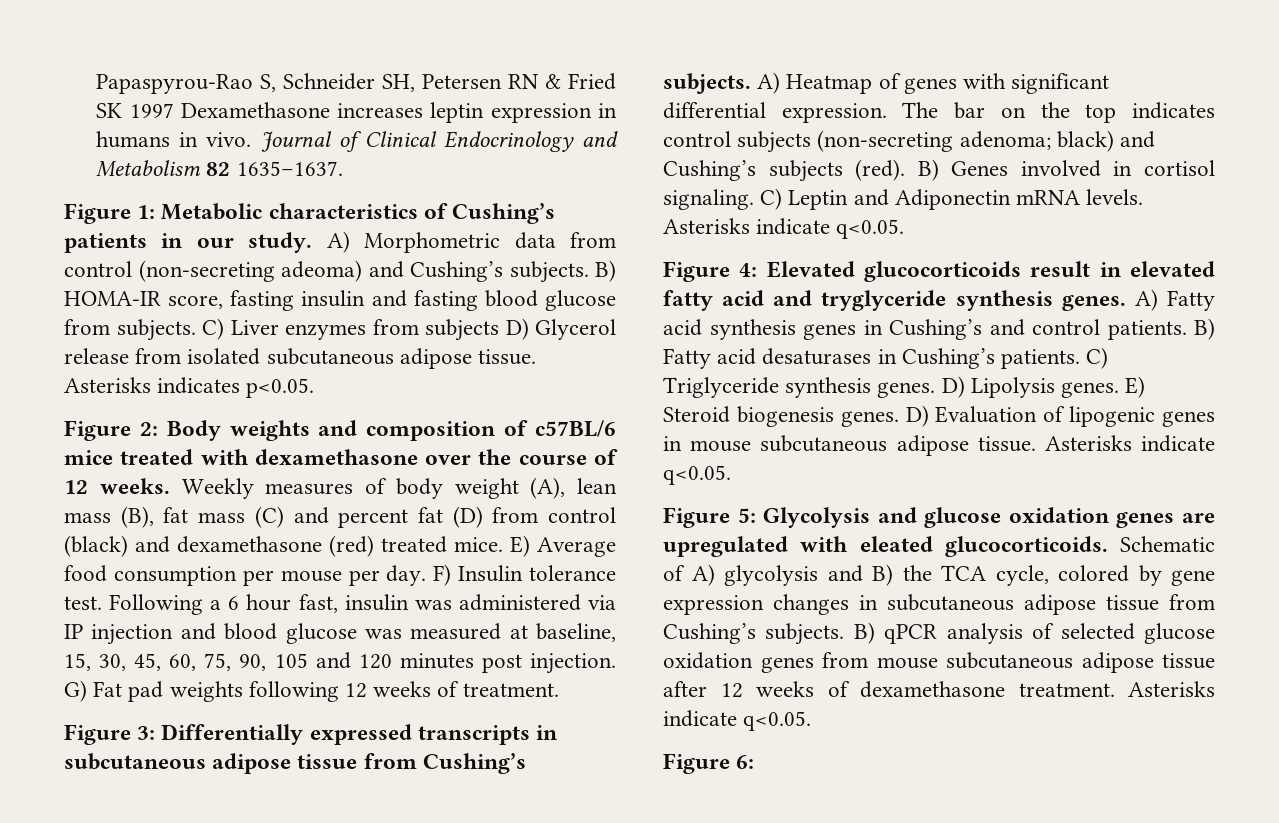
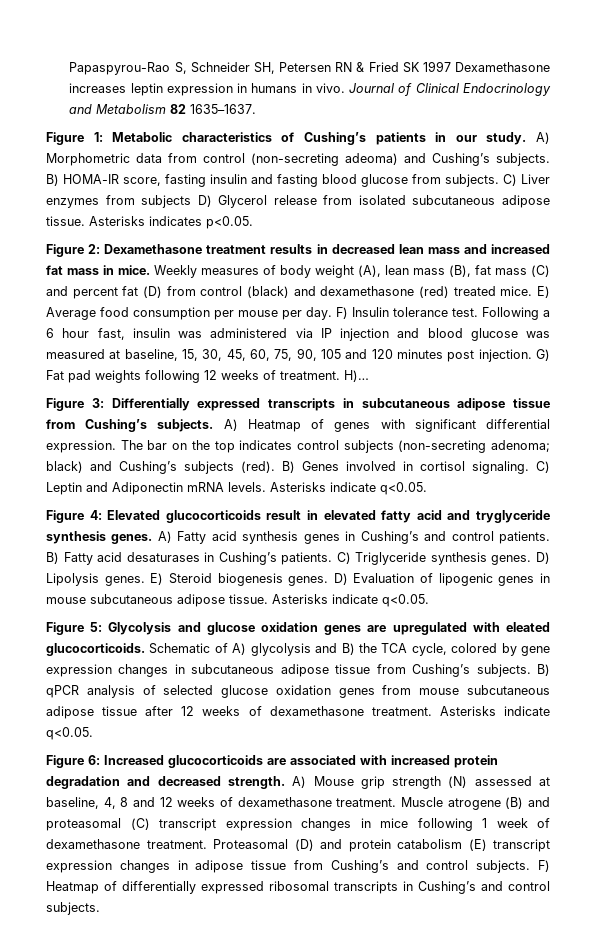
[166,420,616,441] [64,449,618,465] [64,478,170,494] Body weights and composition of c57BL/6 mice treated with dexamethasone over the course of 12 weeks. -> [104,244,551,254] [46,265,150,275] Dexamethasone treatment results in decreased lean mass and increased fat mass in mice.
(559, 690) none -> [344,370,369,382] H)…
(755, 762) none -> [104,755,498,768] [46,776,551,789] [46,797,550,810] [46,818,550,831] [46,839,550,852] [46,860,550,873] [46,881,550,894] [46,902,100,915] Increased glucocorticoids are associated with increased protein degradation and decreased strength. A) Mouse grip strength (N) assessed at baseline, 4, 8 and 12 weeks of dexamethasone treatment. Muscle atrogene (B) and proteasomal (C) transcript expression changes in mice following 1 week of dexamethasone treatment. Proteasomal (D) and protein catabolism (E) transcript expression changes in adipose tissue from Cushing’s and control subjects. F) Heatmap of differentially expressed ribosomal transcripts in Cushing’s and control subjects.

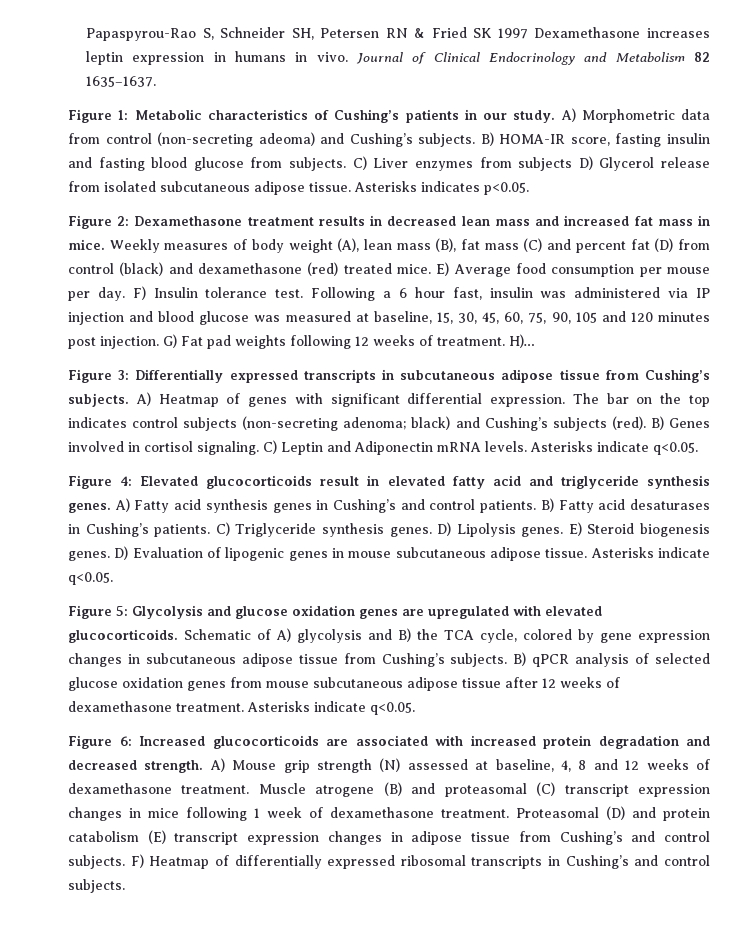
[476,510,551,523] tryglyceride -> [560,475,639,489] triglyceride
[505,622,550,632] eleated -> [545,606,602,616] elevated

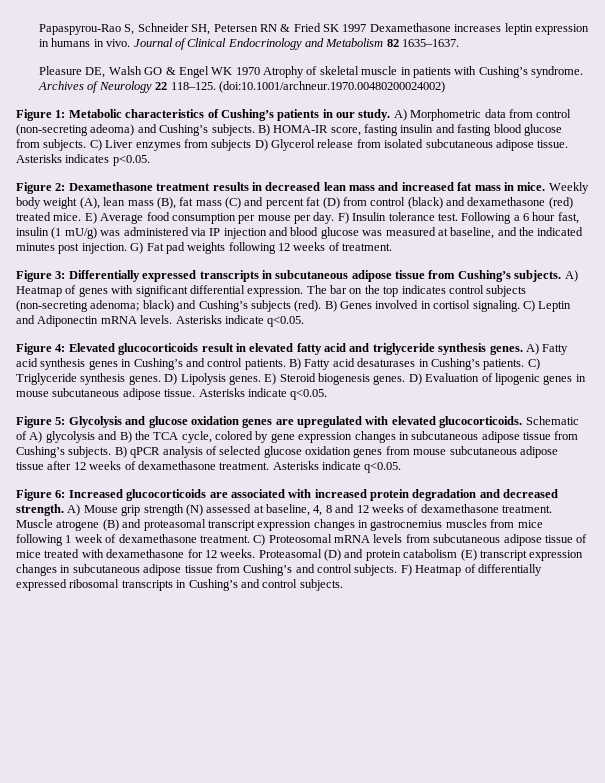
(157, 81) none -> [39,66,584,78] [38,81,445,93] // Pleasure DE, Walsh GO & Engel WK 1970 Atrophy of skeletal muscle in patients with Cushing’s syndrome. Archives of Neurology 22 118–125. (doi:10.1001/archneur.1970.00480200024002)
[164,239,248,250] measures of -> (589, 188) none
(533, 292) none -> [51,227,97,239] (1 mU/g)
[436,311,653,324] 15, 30, 45, 60, 75, 90, 105 and 120 -> [497,227,584,236] and the indicated
[509,334,535,348] H)… -> (393, 247) none
[536,782,711,797] [68,807,141,821] (C) transcript expression changes in -> [207,519,515,531] transcript expression changes in gastrocnemius muscles from
(509, 813) none -> [253,534,588,546] [16,549,256,558] C) Proteosomal mRNA levels from subcutaneous adipose tissue of mice treated with dexamethasone for 12 weeks.
(403, 837) none -> [72,564,140,573] subcutaneous

